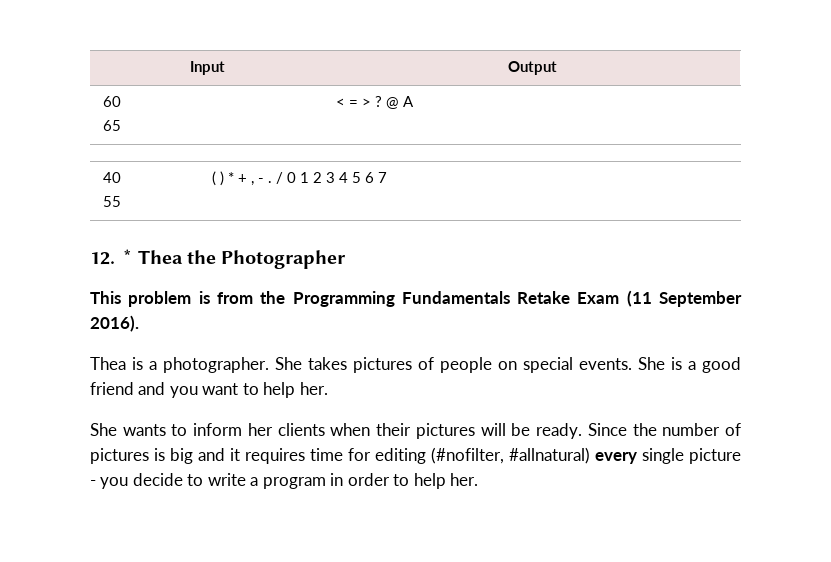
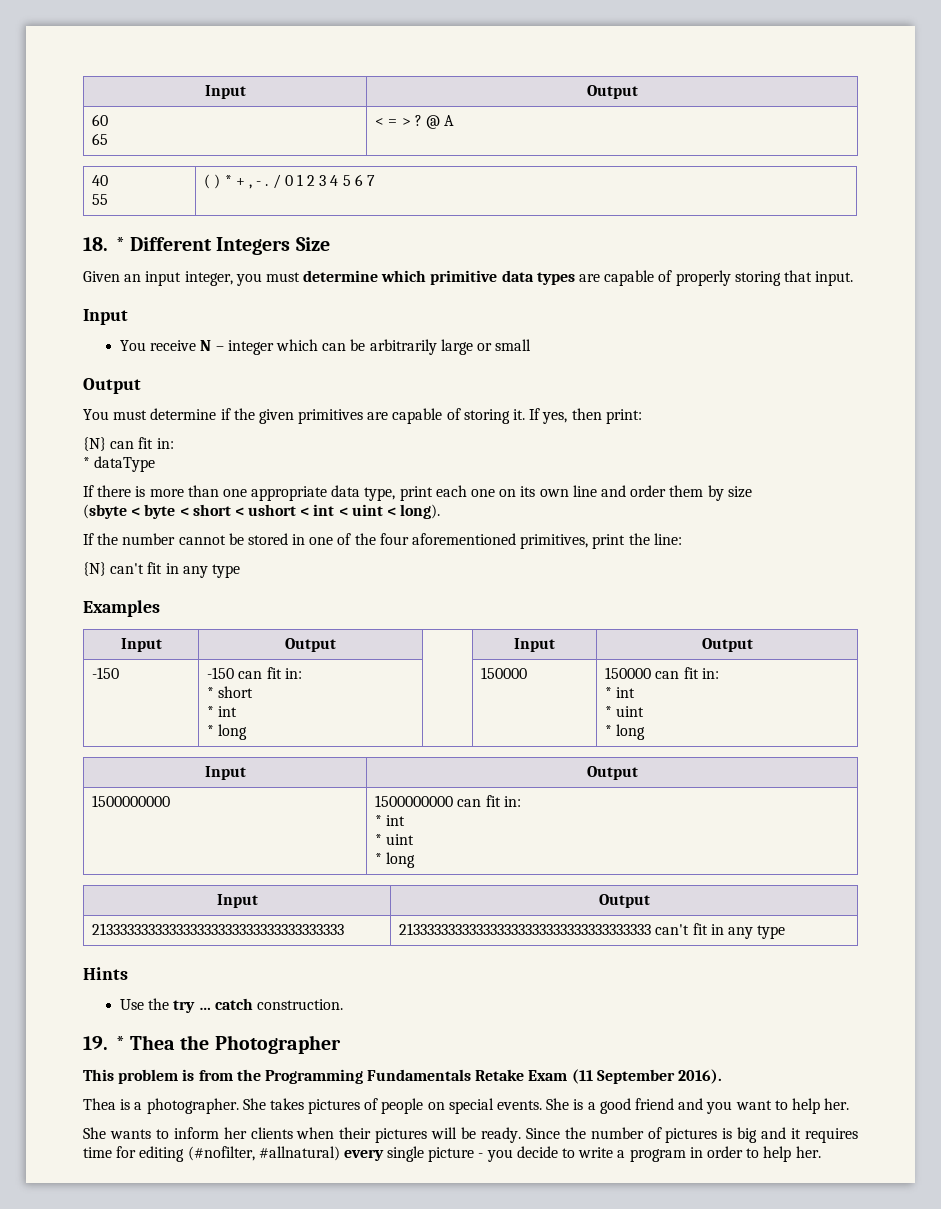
[90,252,115,265] 12. -> [83,237,330,255] [83,270,854,286] [83,309,128,325] [120,339,532,355] [83,378,141,394] [83,408,642,424] [83,437,174,451] [83,456,156,472] [83,485,752,501] [83,504,441,519] [83,533,682,549] [83,562,240,578] [83,600,160,617] [120,638,162,652] [285,638,336,652] [514,638,555,652] [701,638,753,652] [92,667,120,679] [207,667,302,679] [207,686,254,698] [207,706,238,717] [207,724,248,740] [481,667,528,679] [605,667,719,679] [605,687,636,698] [605,706,645,717] [605,724,646,740] [204,766,246,780] [586,766,638,780] [92,795,171,807] [375,795,521,807] [375,815,406,826] [375,834,415,845] [375,852,416,868] [216,894,258,908] [598,894,650,908] [92,923,345,935] [399,923,786,939] [83,967,128,980] [120,998,343,1013] [83,1036,108,1050] 18. * Different Integers Size // Given an input integer, you must determine which primitive data types are capable of properly storing that input. // Input // You receive N – integer which can be arbitrarily large or small // Output // You must determine if the given primitives are capable of storing it. If yes, then print: // {N} can fit in: // * dataType // If there is more than one appropriate data type, print each one on its own line and order them by size // (sbyte < byte < short < ushort < int < uint < long). // If the number cannot be stored in one of the four aforementioned primitives, print the line: // {N} can't fit in any type // Examples // Input | Output | | Input | Output // -150 | -150 can fit in: // * short // * int // * long | | 150000 | 150000 can fit in: // * int // * uint // * long // Input | Output // 1500000000 | 1500000000 can fit in: // * int // * uint // * long // Input | Output // 213333333333333333333333333333333333 | 213333333333333333333333333333333333 can't fit in any type // Hints // Use the try … catch construction. // 19.

